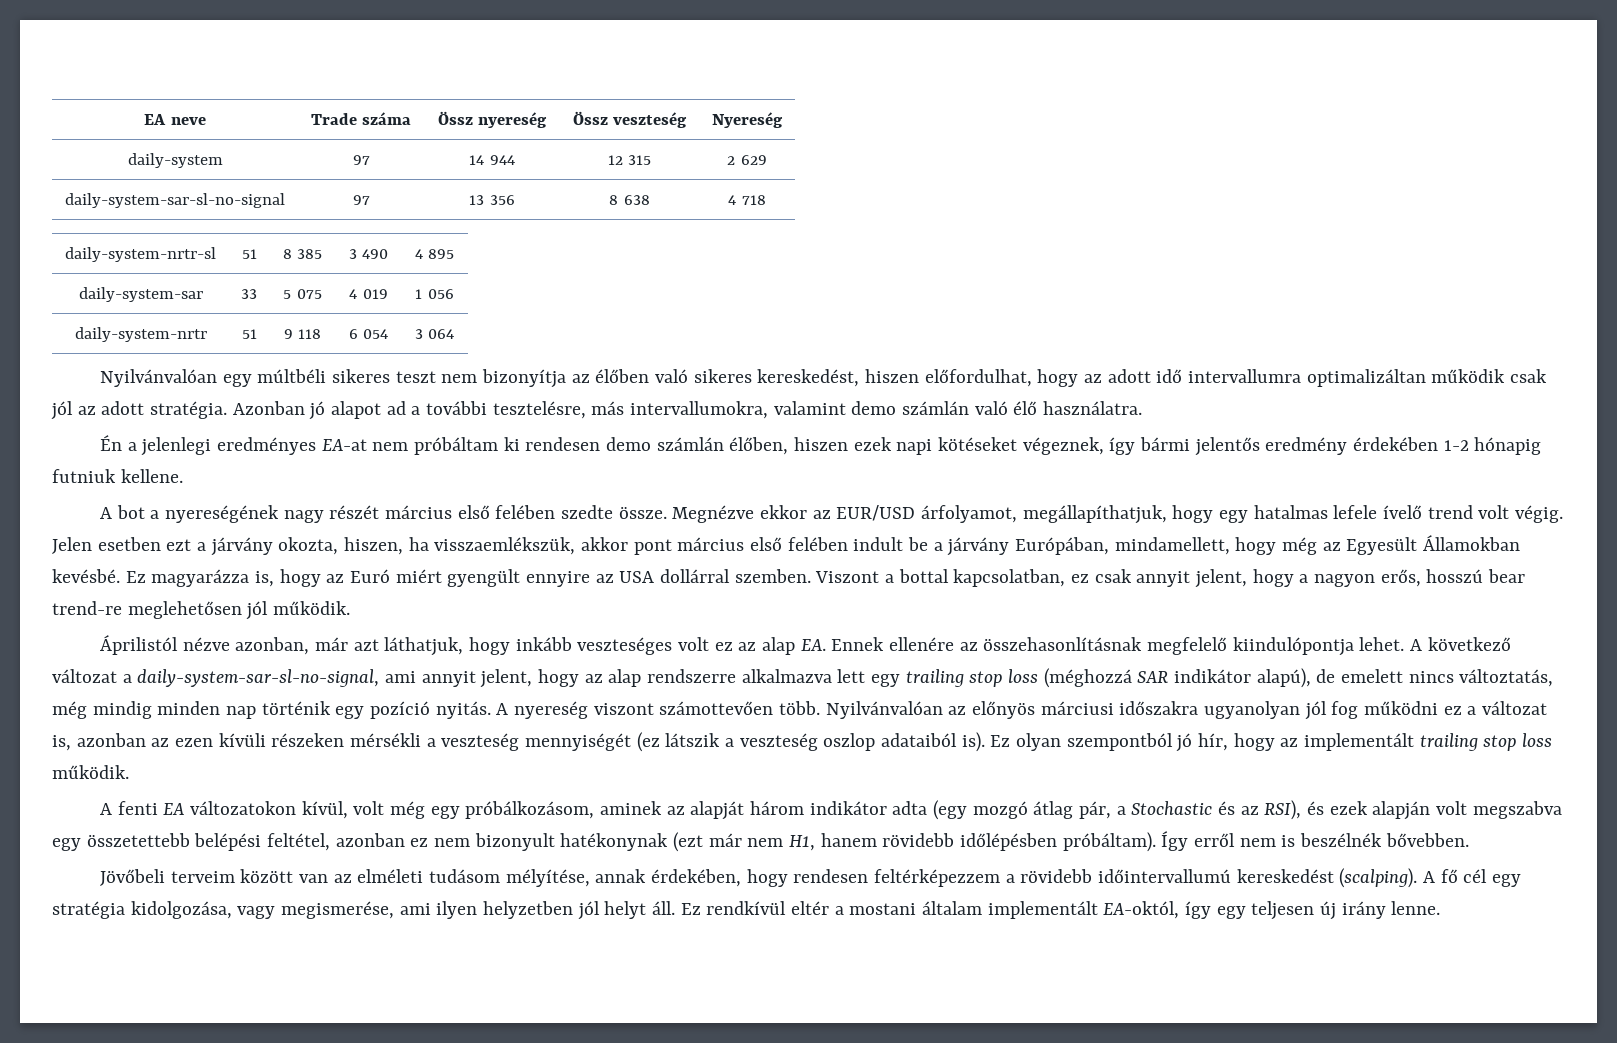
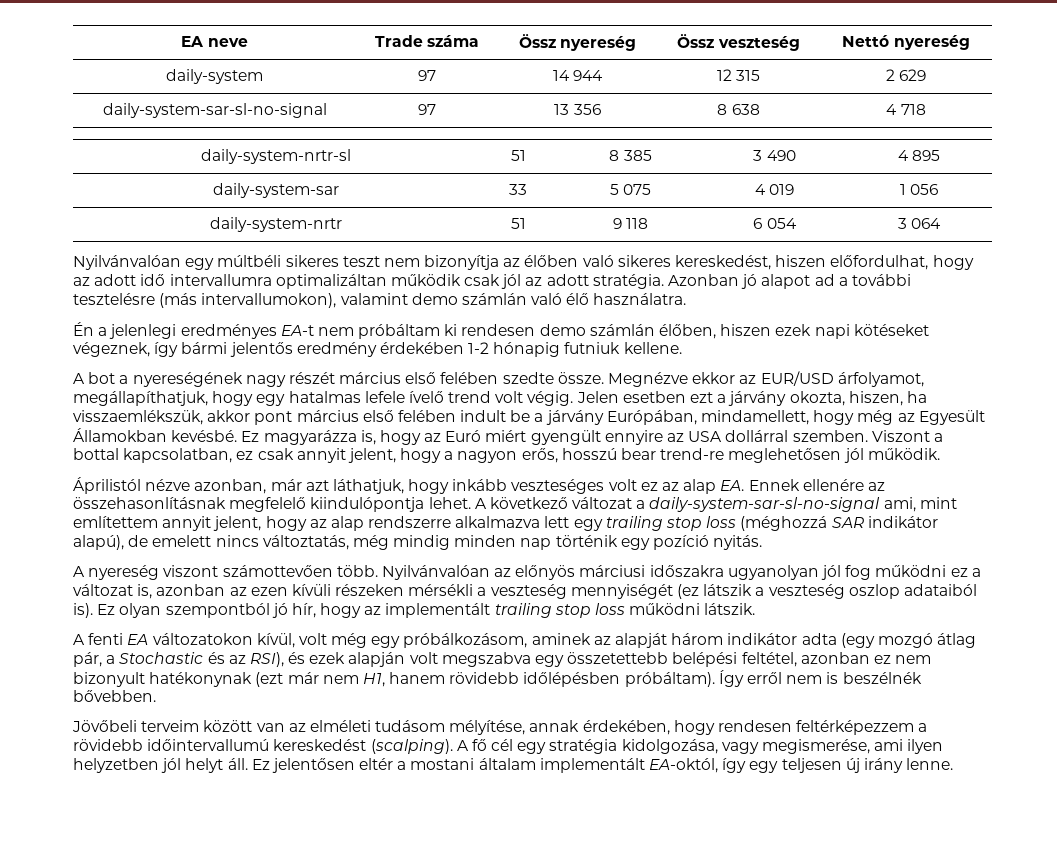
[712,112,783,128] Nyereség -> [842,35,970,50] Nettó nyereség
[492,401,769,419] tesztelésre, más intervallumokra, -> [73,293,337,308] tesztelésre (más intervallumokon),
[321,439,367,451] EA-at -> [280,325,314,336] EA-t
[137,669,417,687] daily-system-sar-sl-no-signal, ami -> [649,497,957,512] [73,516,158,528] daily-system-sar-sl-no-signal ami, mint említettem
(491, 710) none -> (763, 542) //
[52,765,129,779] működik. -> [629,603,756,615] működni látszik.
[706,901,787,915] rendkívül -> [271,758,355,773] jelentősen

